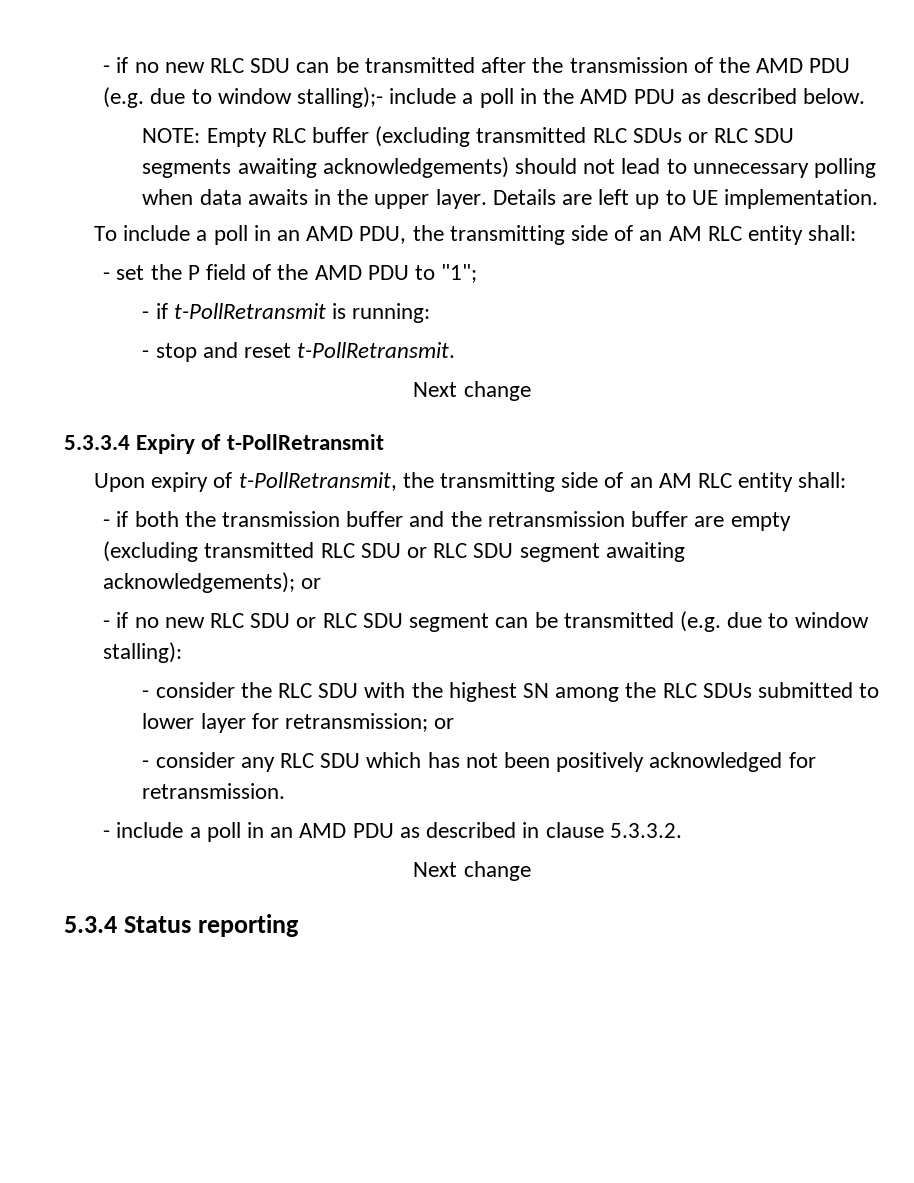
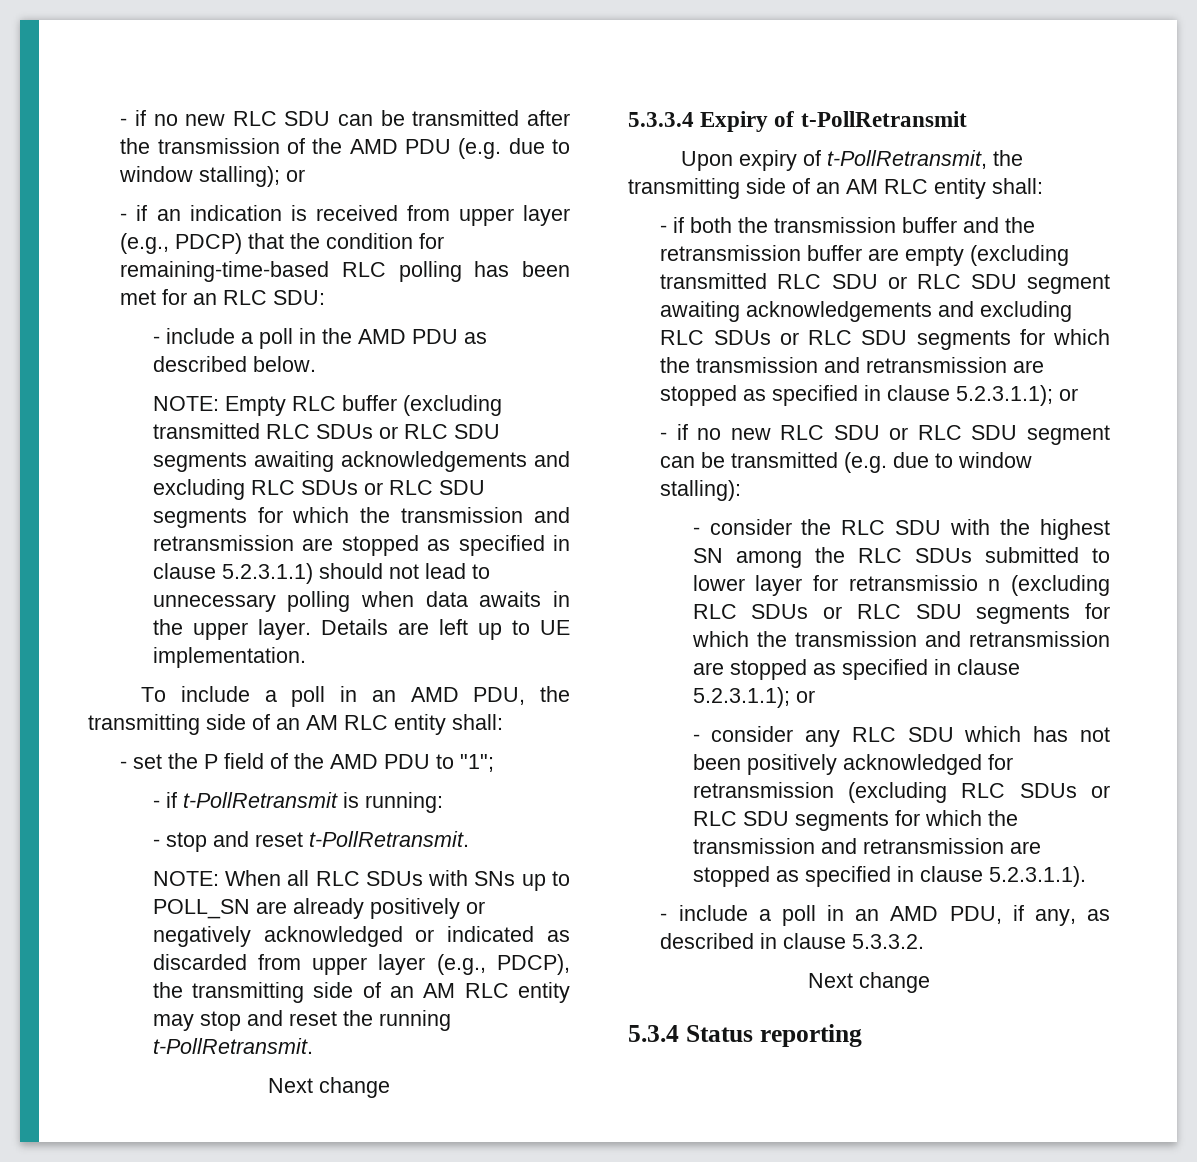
[297,87,384,108] stalling);- -> [199,166,306,187] [120,205,570,226] [120,233,445,254] [120,261,570,282] [120,289,326,305] [152,336,160,344] stalling); or // - if an indication is received from upper layer (e.g., PDCP) that the condition for remaining-time-based RLC polling has been met for an RLC SDU: // -
[322,157,509,178] acknowledgements) -> [340,451,570,472] [152,479,485,500] [152,507,570,528] [152,535,570,556] [152,563,313,584] acknowledgements and excluding RLC SDUs or RLC SDU segments for which the transmission and retransmission are stopped as specified in clause 5.2.3.1.1)
(456, 350) none -> [152,870,571,891] [152,898,485,919] [152,926,571,947] [152,954,570,975] [152,982,570,1003] [152,1010,451,1031] [152,1038,313,1054] // NOTE: When all RLC SDUs with SNs up to POLL_SN are already positively or negatively acknowledged or indicated as discarded from upper layer (e.g., PDCP), the transmitting side of an AM RLC entity may stop and reset the running t-PollRetransmit.
[103,572,296,593] acknowledgements); -> [746,301,1073,322] [660,329,1110,350] [660,357,1045,373] [660,385,1054,406] acknowledgements and excluding RLC SDUs or RLC SDU segments for which the transmission and retransmission are stopped as specified in clause 5.2.3.1.1);
[285,713,429,732] retransmission; -> [848,575,1110,596] [692,603,1110,624] [691,631,1110,647] [692,659,1020,680] [692,687,790,708] retransmissio n (excluding RLC SDUs or RLC SDU segments for which the transmission and retransmission are stopped as specified in clause 5.2.3.1.1);
[142,783,286,799] retransmission. -> [692,782,1110,803] [692,810,1018,831] [692,838,1041,854] [692,866,1086,887] retransmission (excluding RLC SDUs or RLC SDU segments for which the transmission and retransmission are stopped as specified in clause 5.2.3.1.1).
[352,823,394,838] PDU -> [949,905,1076,926] PDU, if any,

